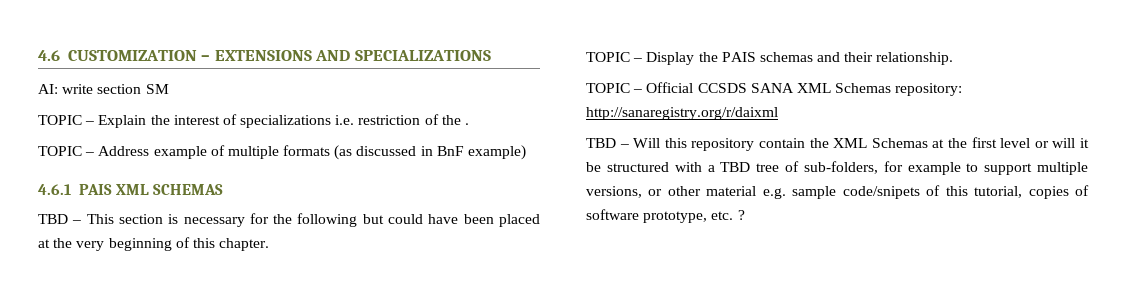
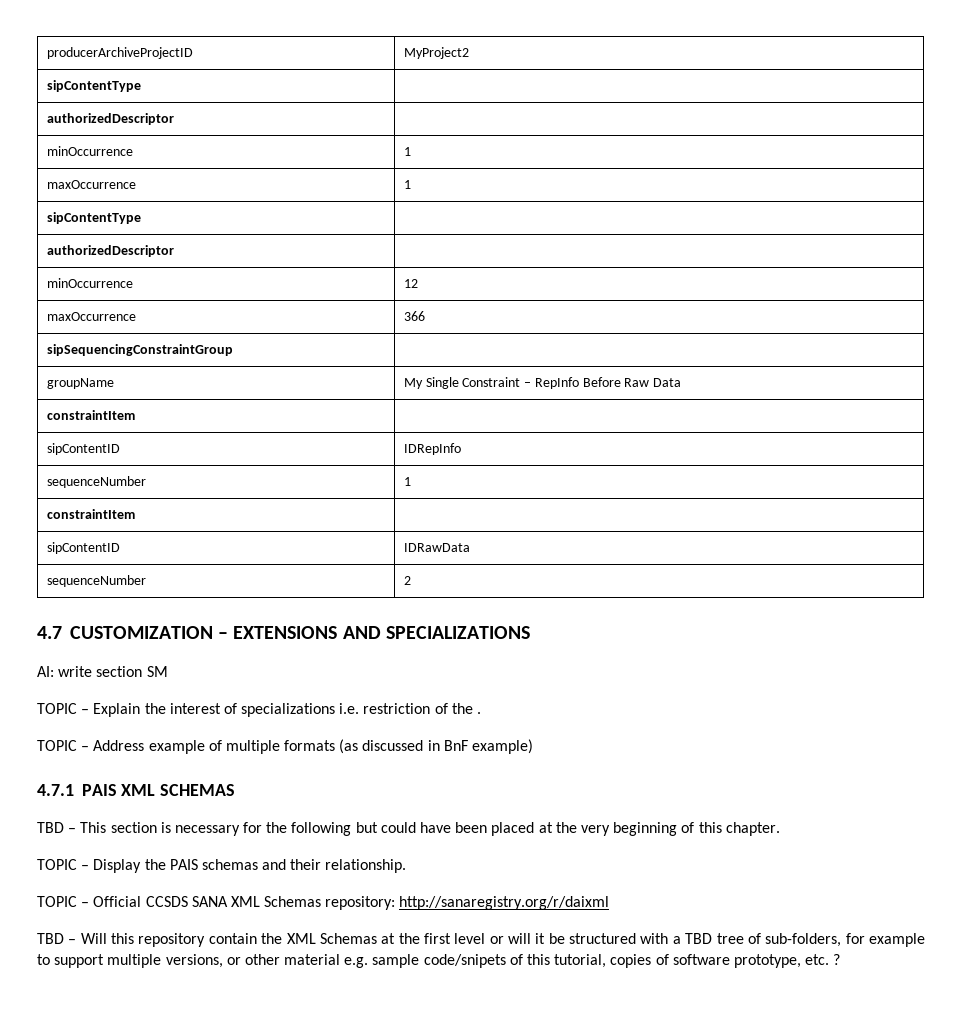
[38,50,60,61] 4.6 -> [46,47,193,59] [403,47,469,59] [46,80,141,92] [46,113,174,125] [46,146,133,156] [403,147,411,156] [46,180,136,189] [403,180,411,189] [46,212,141,224] [46,245,174,257] [46,278,133,288] [403,279,418,288] [46,312,136,321] [403,311,425,321] [46,344,233,356] [46,378,114,389] [403,377,682,389] [46,410,135,420] [46,443,120,455] [403,443,461,455] [46,476,146,488] [403,477,411,486] [46,509,135,519] [46,542,120,554] [403,543,470,552] [46,575,146,587] [403,576,411,585] [37,626,62,639] producerArchiveProjectID | MyProject2 // sipContentType | // authorizedDescriptor | // minOccurrence | 1 // maxOccurrence | 1 // sipContentType | // authorizedDescriptor | // minOccurrence | 12 // maxOccurrence | 366 // sipSequencingConstraintGroup | // groupName | My Single Constraint – RepInfo Before Raw Data // constraintItem | // sipContentID | IDRepInfo // sequenceNumber | 1 // constraintItem | // sipContentID | IDRawData // sequenceNumber | 2 // 4.7
[38,184,71,195] 4.6.1 -> [37,784,74,796] 4.7.1

